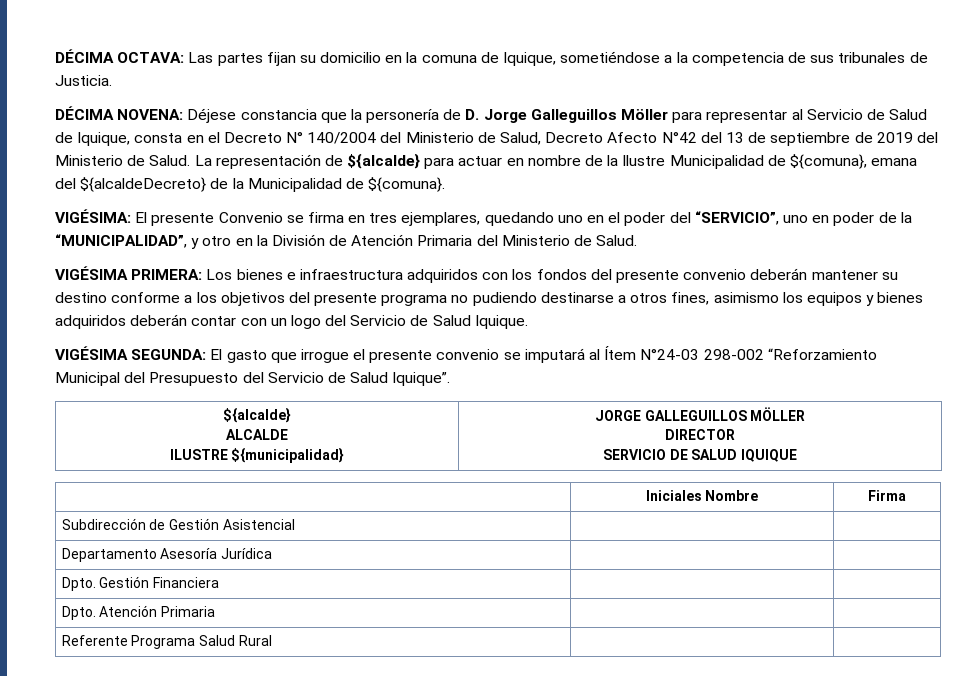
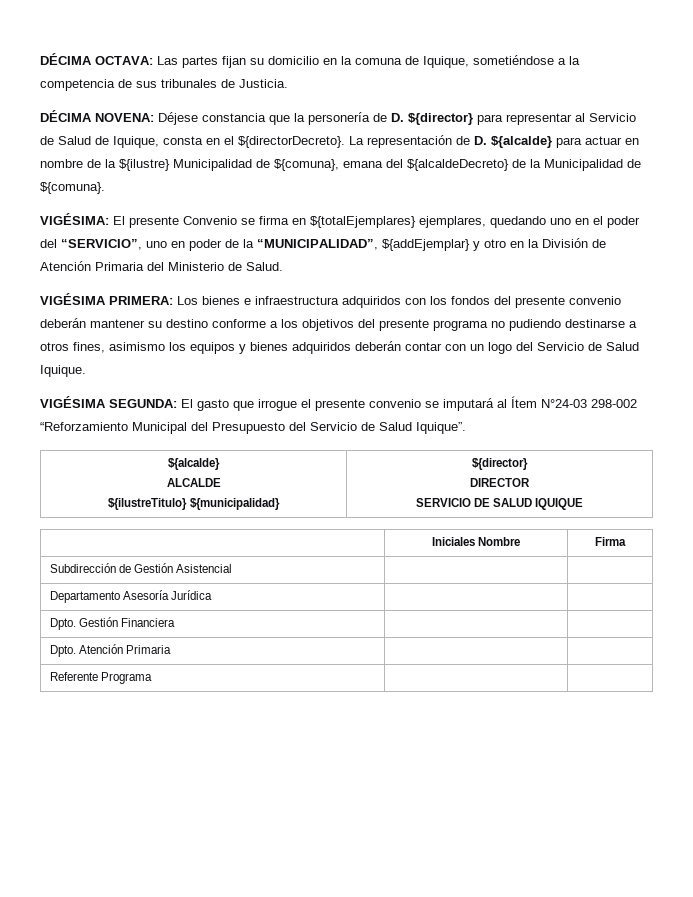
[483,109,669,123] Jorge Galleguillos Möller -> [408,113,473,125] ${director}
[223,132,938,146] [55,155,191,166] Decreto N° 140/2004 del Ministerio de Salud, Decreto Afecto N°42 del 13 de septiembre de 2019 del Ministerio de Salud. -> [238,136,345,148] ${directorDecreto}.
(343, 160) none -> [474,136,487,145] D.
[622,155,666,166] Ilustre -> [119,159,170,171] ${ilustre}
[369,213,398,223] tres -> [310,216,416,228] ${totalEjemplares}
(187, 241) none -> [382,239,470,251] ${addEjemplar}
[169,449,228,460] ILUSTRE -> [108,498,188,510] ${ilustreTitulo}
[594,407,806,421] JORGE GALLEGUILLOS MÖLLER -> [472,458,528,470] ${director}
[199,635,272,646] Salud Rural -> (152, 678) none

